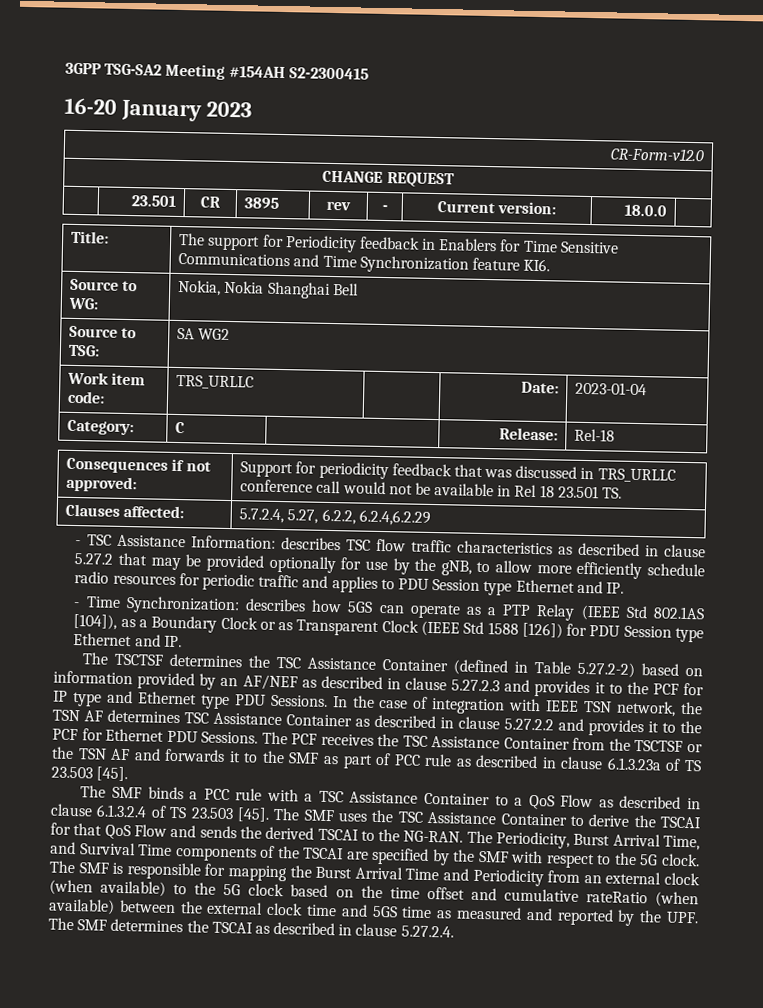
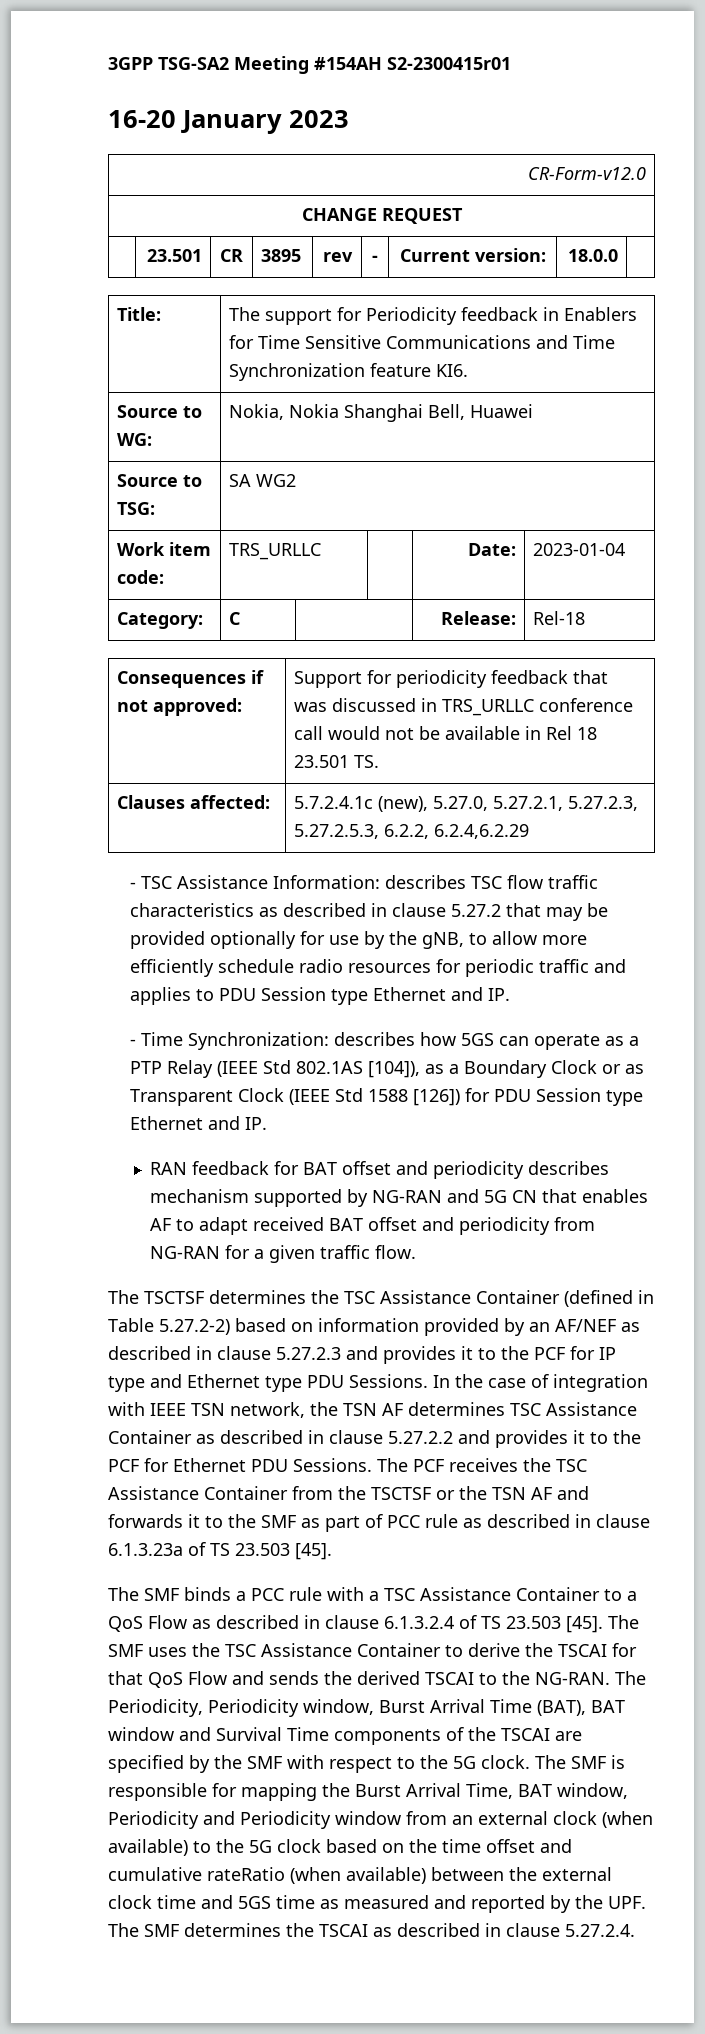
[288,67,369,80] S2-2300415 -> [387,57,511,70] S2-2300415r01
[332,282,359,296] Bell -> [428,404,534,420] Bell, Huawei
[239,508,319,524] 5.7.2.4, 5.27, -> [294,796,639,812] [294,824,380,839] 5.7.2.4.1c (new), 5.27.0, 5.27.2.1, 5.27.2.3, 5.27.2.5.3,
(182, 641) none -> [149,1161,609,1179] [149,1189,648,1207] [149,1217,595,1235] [149,1245,416,1263] // RAN feedback for BAT offset and periodicity describes mechanism supported by NG-RAN and 5G CN that enables AF to adapt received BAT offset and periodicity from NG-RAN for a given traffic flow.
[573,833,700,851] Burst Arrival Time, -> [208,1699,625,1717] [108,1727,174,1741] Periodicity window, Burst Arrival Time (BAT), BAT window
[405,868,440,881] Time -> [466,1783,628,1799] [108,1811,199,1829] Time, BAT window, Periodicity
(544, 877) none -> [335,1811,401,1825] window

